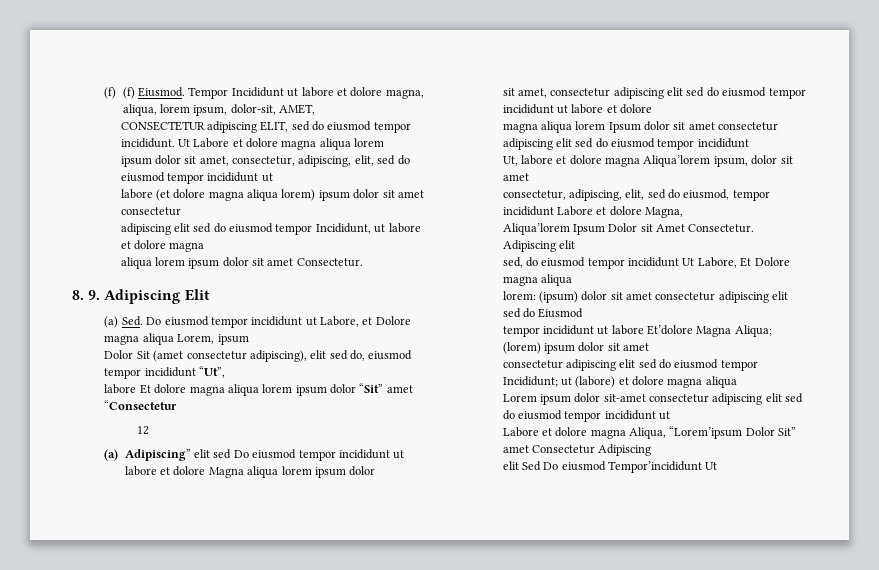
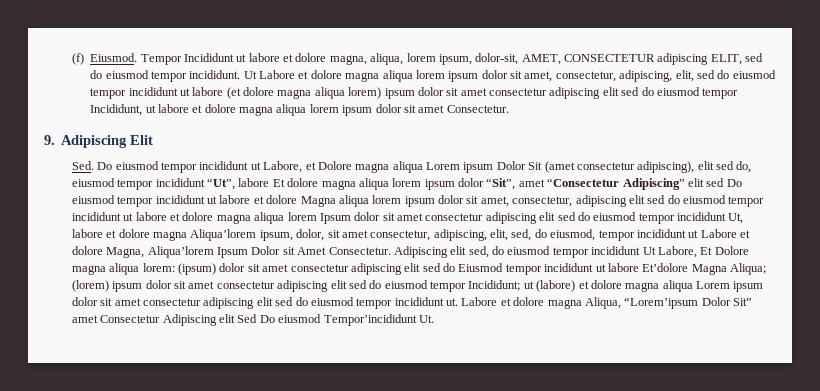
[104,87,135,99] (f) (f) -> [71,53,84,65] (f)
(316, 109) // -> (561, 59) none
(385, 142) // -> (445, 74) none
(273, 177) // -> (190, 92) none
(181, 211) // -> (548, 92) none
(205, 247) // -> (274, 111) none
[72,290,84,300] 8. -> (509, 109) none
[104,316,119,328] (a) -> (154, 140) none
[177,334,249,345] Lorem, ipsum // -> [426,162,494,173] Lorem ipsum
(226, 372) // -> (236, 184) none
[359,383,384,393] “Sit” -> [486,178,516,190] “Sit”,
[136,426,149,435] [104,449,119,461] // 12 // (a) -> (620, 182) none
[502,88,611,98] // sit amet, consectetur -> [466,196,573,207] sit amet, consectetur,
(653, 109) // -> (214, 216) none
(749, 143) // -> (727, 216) none
[751,155,793,165] [502,173,529,181] [502,189,666,201] dolor sit amet // consectetur, adipiscing, elit, sed -> [296,229,532,241] dolor, sit amet consectetur, adipiscing, elit, sed,
(554, 211) none -> [688,230,699,238] ut
(684, 212) // -> (145, 252) none
(575, 244) // -> (467, 250) none
(572, 280) // -> (140, 269) none
(584, 313) // -> (504, 267) none
(650, 347) // -> (215, 285) none
(737, 382) // -> (693, 286) none
[603,393,804,405] [502,410,671,422] sit-amet consectetur adipiscing elit sed do eiusmod tempor incididunt ut // -> [100,297,459,309] sit amet consectetur adipiscing elit sed do eiusmod tempor incididunt ut.
(652, 450) // -> (217, 320) none
[705,462,718,470] Ut -> [418,315,434,323] Ut.

